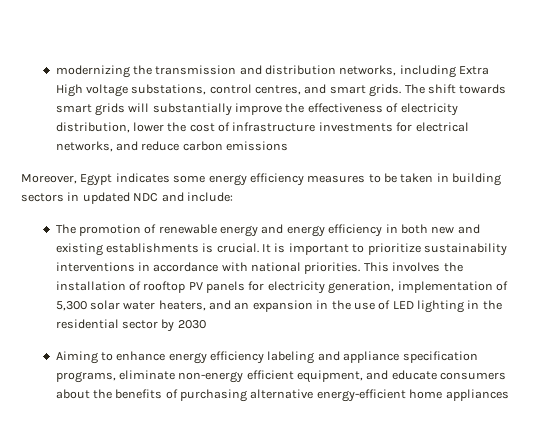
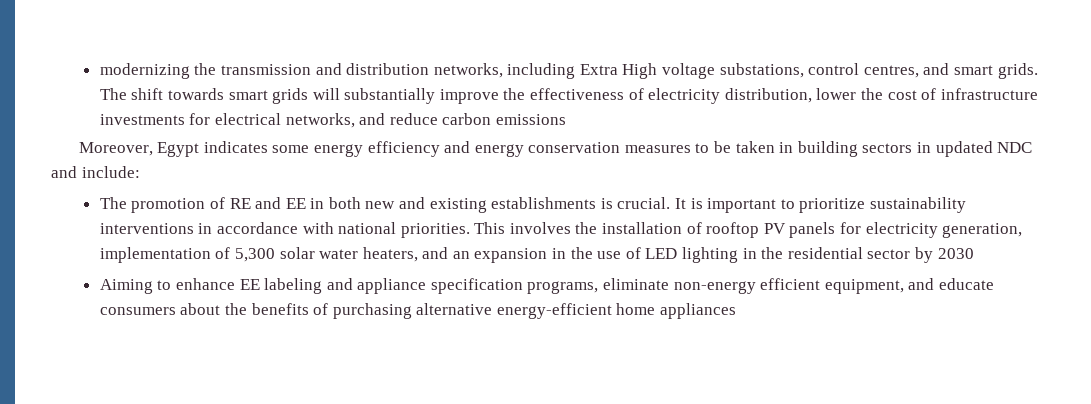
(304, 179) none -> [444,141,621,157] and energy conservation
[158,224,383,237] renewable energy and energy efficiency -> [229,197,306,209] RE and EE
[168,351,265,364] energy efficiency -> [239,279,260,290] EE

